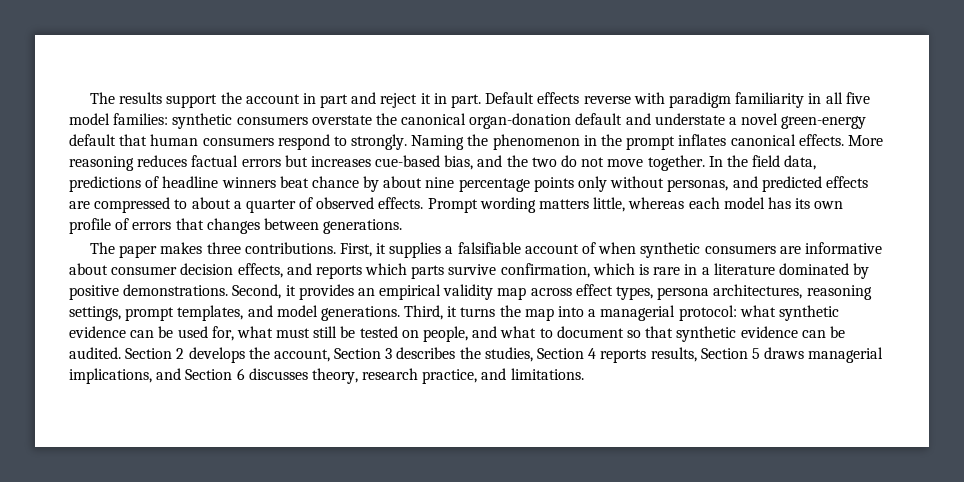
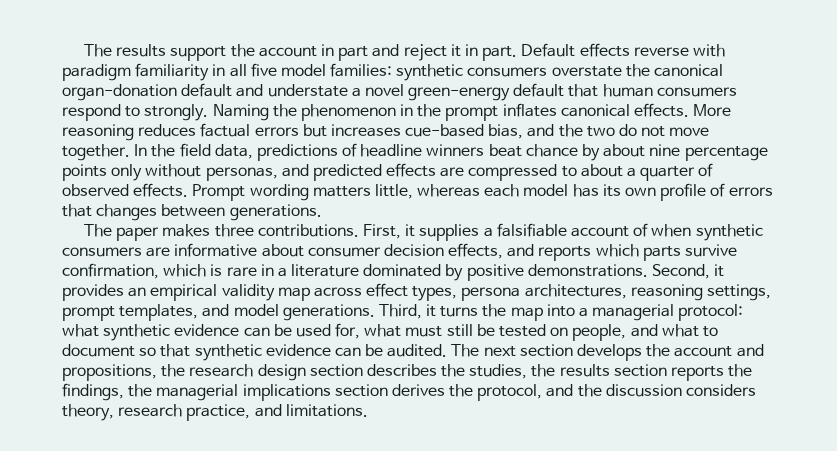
[125,347,884,363] [69,368,308,384] Section 2 develops the account, Section 3 describes the studies, Section 4 reports results, Section 5 draws managerial implications, and Section 6 discusses -> [451,344,764,361] [62,364,753,381] [62,383,757,401] The next section develops the account and propositions, the research design section describes the studies, the results section reports the findings, the managerial implications section derives the protocol, and the discussion considers

